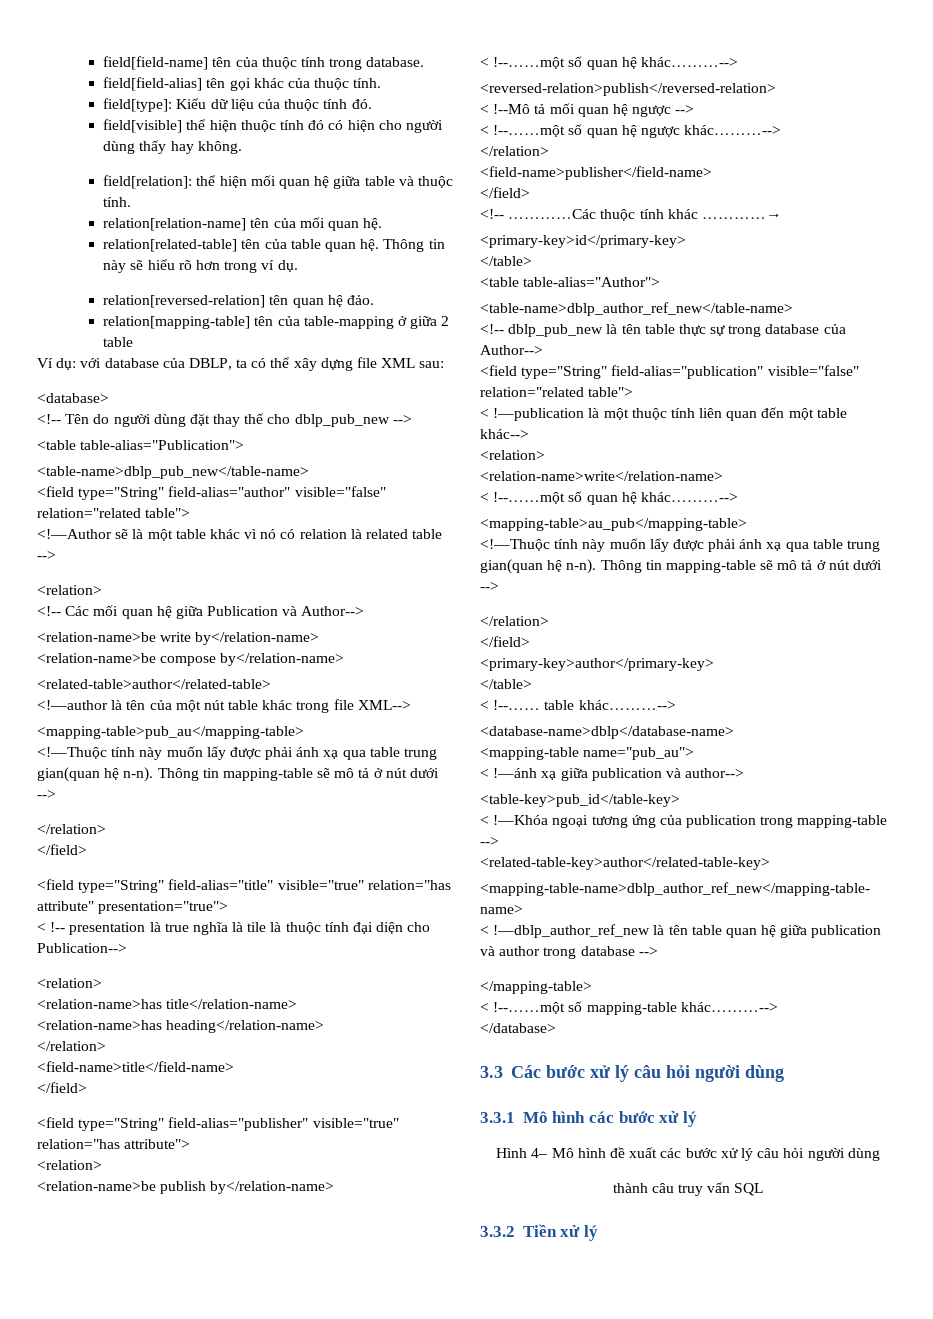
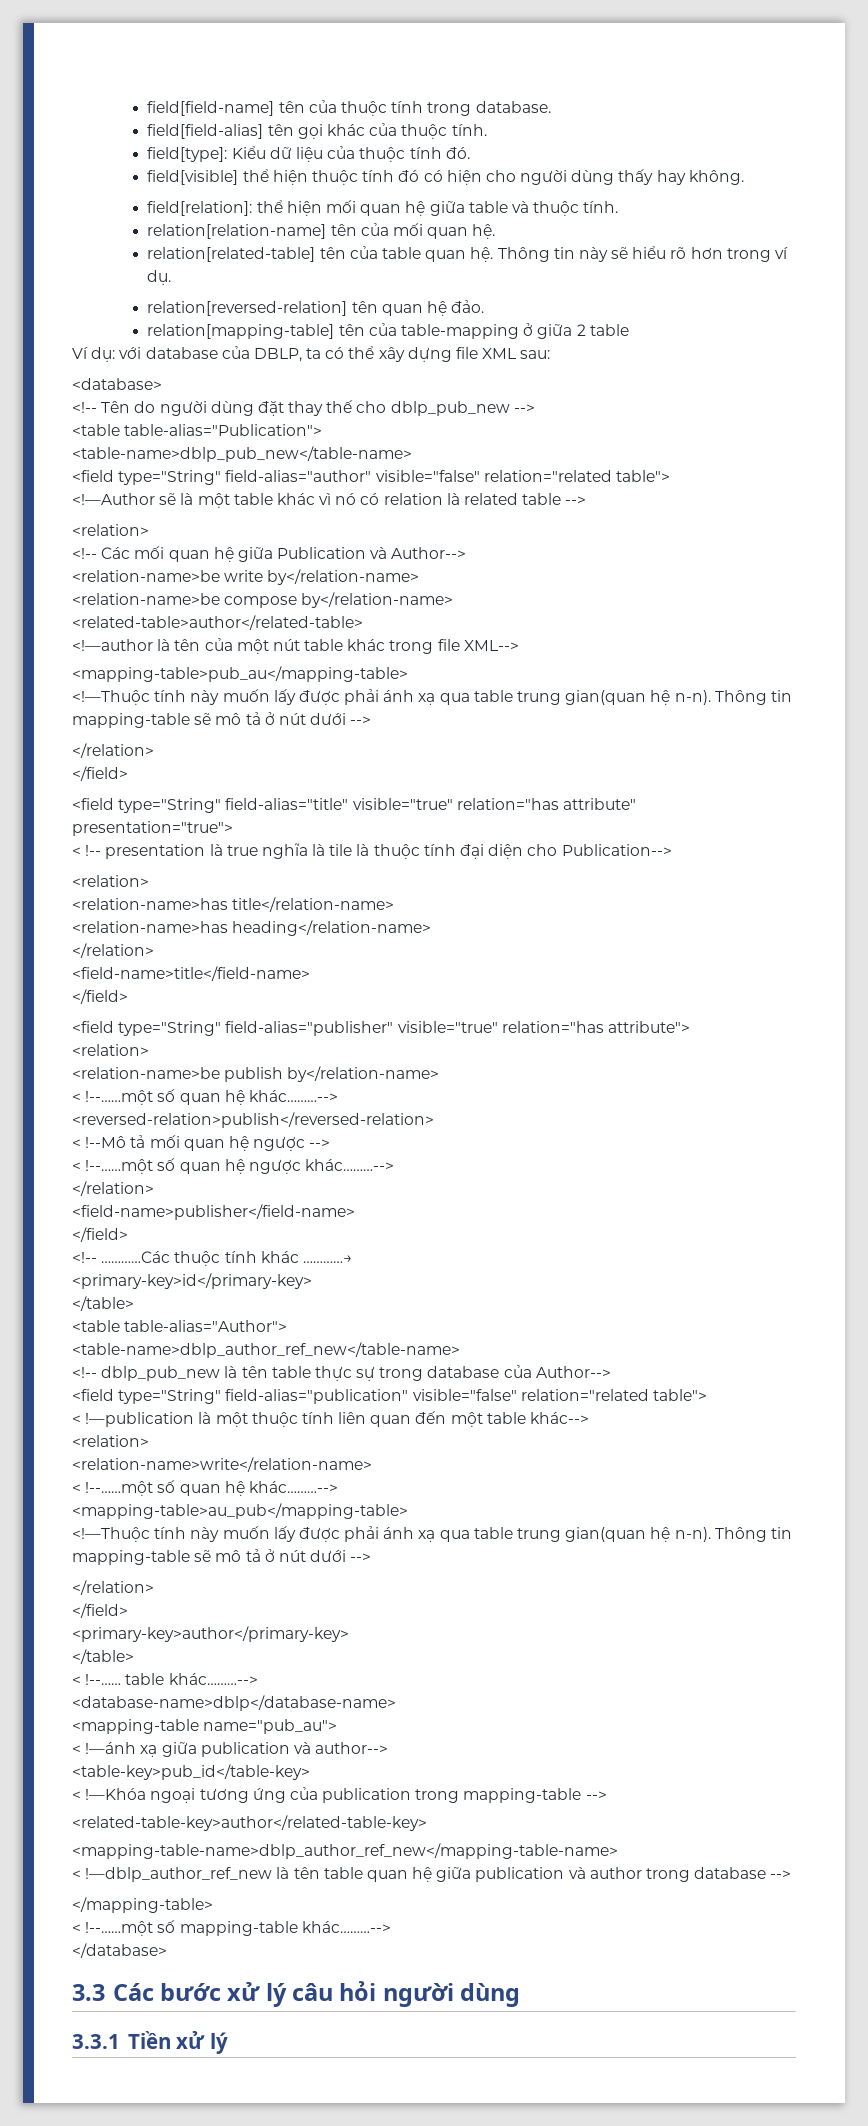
[522,1111,697,1127] [496,1147,880,1161] [612,1182,764,1196] [480,1226,515,1237] Mô hình các bước xử lý // Hình 4– Mô hình đề xuất các bước xử lý câu hỏi người dùng // thành câu truy vấn SQL // 3.3.2 -> (120, 2041) none

